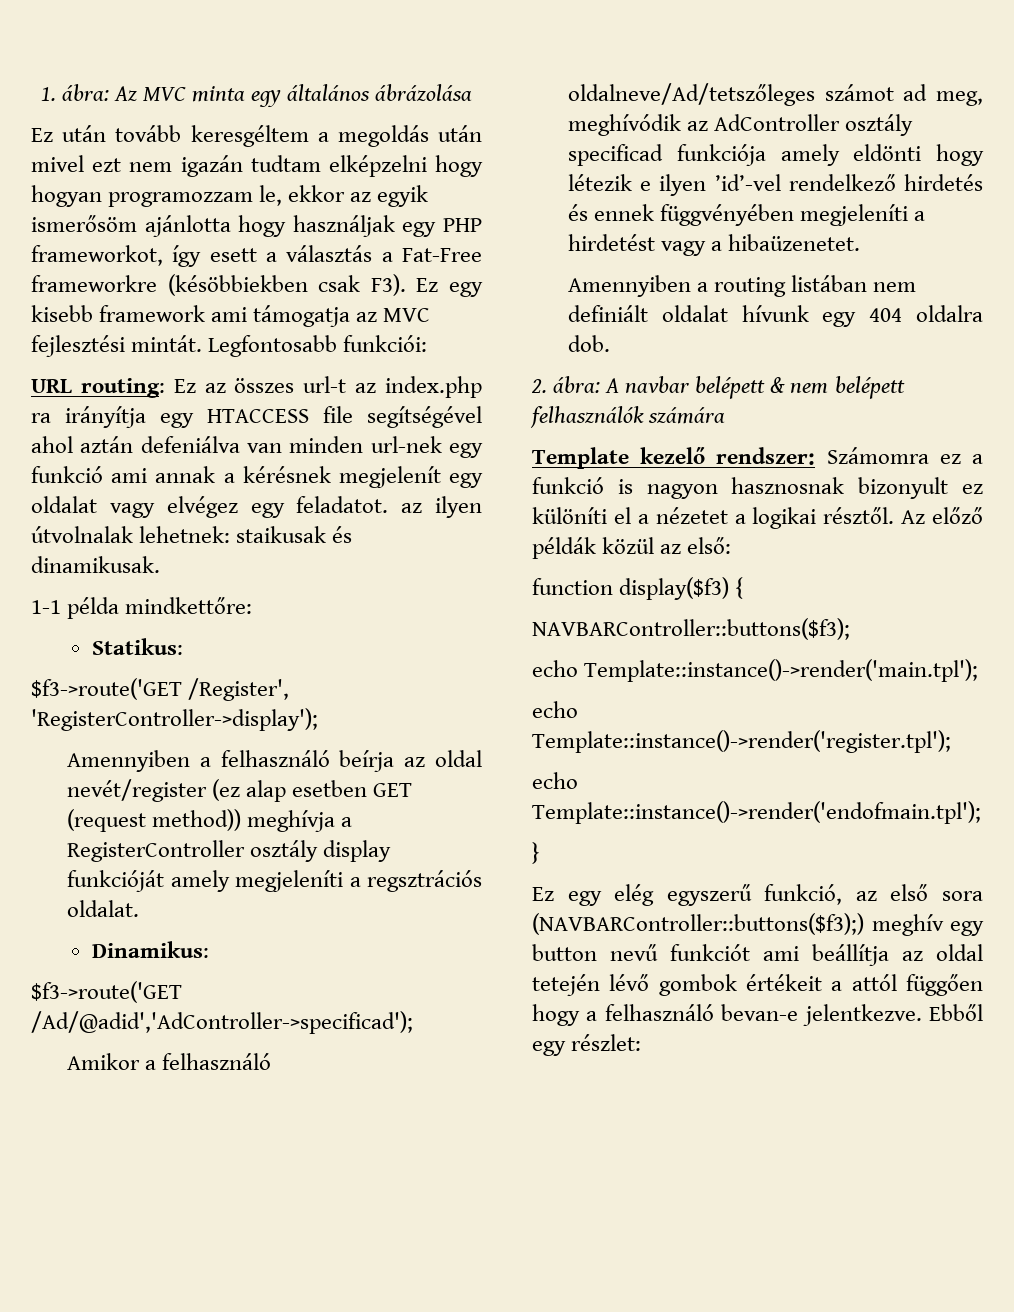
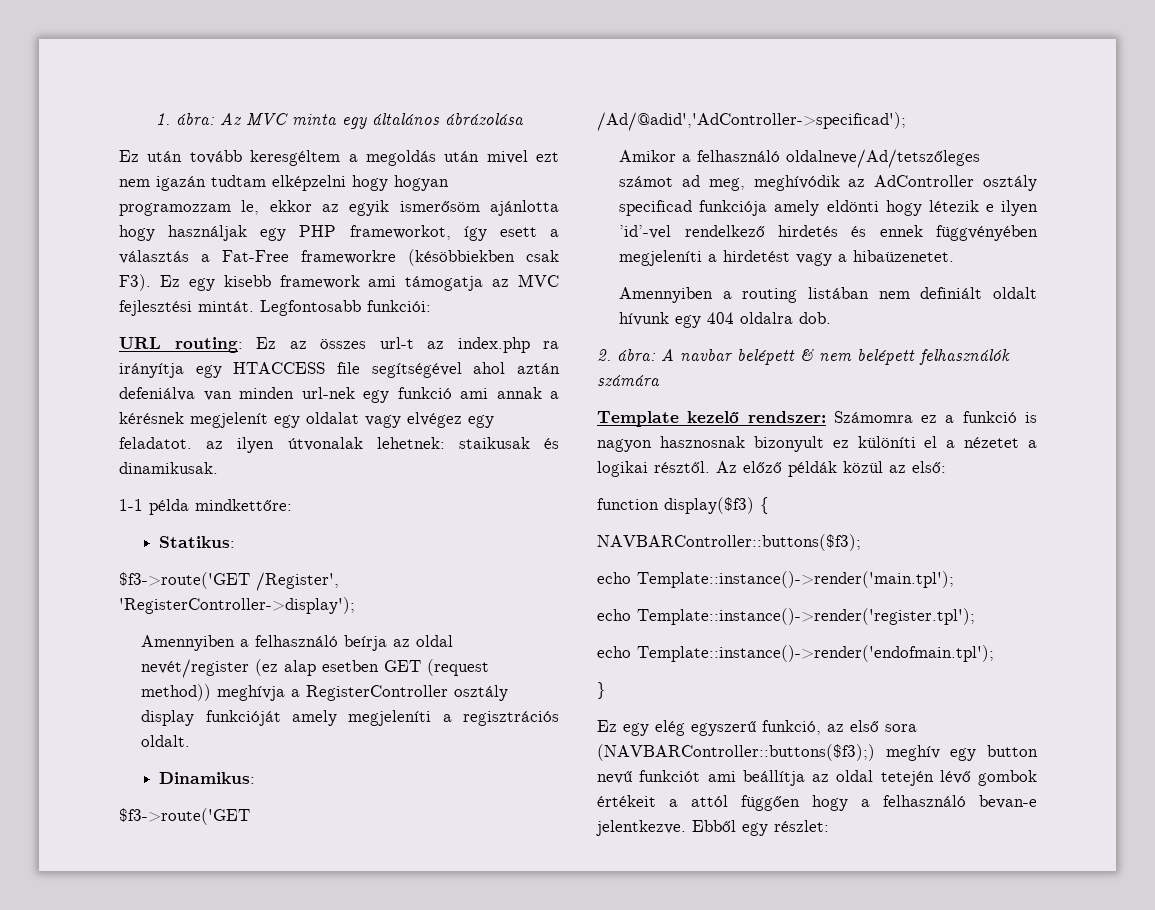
[31,526,133,543] útvolnalak -> [287,437,363,451] útvonalak
[367,870,482,892] [67,900,140,917] regsztrációs oldalat. -> [463,711,559,726] [141,735,191,747] regisztrációs oldalt.
[661,305,728,322] oldalat -> [993,287,1037,299] oldalt

